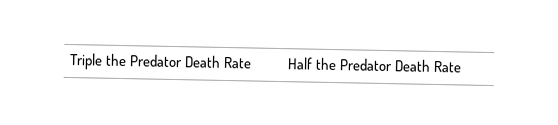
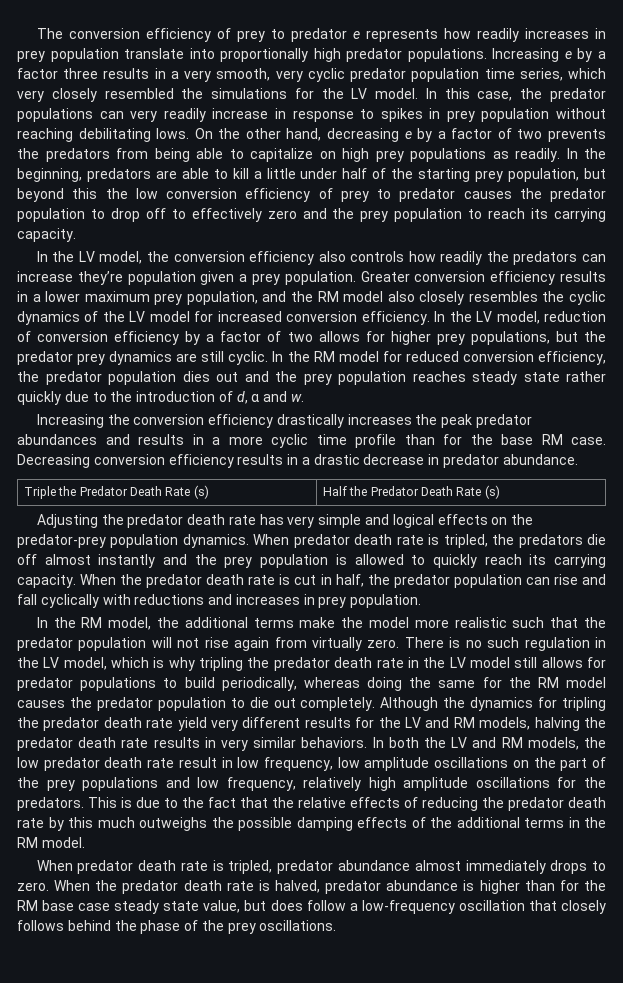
(69, 61) none -> [36,28,606,42] [17,48,606,62] [17,68,606,82] [17,88,606,102] [17,108,606,122] [17,128,606,142] [17,148,606,162] [17,168,606,182] [17,188,606,202] [17,208,606,222] [17,228,76,242] [36,251,606,265] [17,271,606,285] [17,291,606,305] [17,311,606,325] [17,331,606,345] [17,351,607,365] [17,371,606,385] [17,391,305,405] [36,414,532,428] [17,434,606,448] [17,454,578,468] The conversion efficiency of prey to predator e represents how readily increases in prey population translate into proportionally high predator populations. Increasing e by a factor three results in a very smooth, very cyclic predator population time series, which very closely resembled the simulations for the LV model. In this case, the predator populations can very readily increase in response to spikes in prey population without reaching debilitating lows. On the other hand, decreasing e by a factor of two prevents the predators from being able to capitalize on high prey populations as readily. In the beginning, predators are able to kill a little under half of the starting prey population, but beyond this the low conversion efficiency of prey to predator causes the predator population to drop off to effectively zero and the prey population to reach its carrying capacity. // In the LV model, the conversion efficiency also controls how readily the predators can increase they’re population given a prey population. Greater conversion efficiency results in a lower maximum prey population, and the RM model also closely resembles the cyclic dynamics of the LV model for increased conversion efficiency. In the LV model, reduction of conversion efficiency by a factor of two allows for higher prey populations, but the predator prey dynamics are still cyclic. In the RM model for reduced conversion efficiency, the predator population dies out and the prey population reaches steady state rather quickly due to the introduction of d, α and w. // Increasing the conversion efficiency drastically increases the peak predator abundances and results in a more cyclic time profile than for the base RM case. Decreasing conversion efficiency results in a drastic decrease in predator abundance. //
(253, 62) none -> [193,485,209,499] (s)
(463, 66) none -> [484,485,500,499] [36,514,534,528] [17,534,606,548] [17,554,606,568] [17,574,606,588] [17,594,422,608] [36,617,606,630] [17,637,607,651] [17,657,607,671] [17,677,606,691] [17,697,606,711] [17,717,606,731] [17,737,606,751] [17,757,606,771] [17,777,606,791] [17,797,606,811] [17,817,606,831] [17,837,85,848] [36,860,606,874] [17,880,606,894] [17,900,606,914] [17,920,337,934] (s) // Adjusting the predator death rate has very simple and logical effects on the predator-prey population dynamics. When predator death rate is tripled, the predators die off almost instantly and the prey population is allowed to quickly reach its carrying capacity. When the predator death rate is cut in half, the predator population can rise and fall cyclically with reductions and increases in prey population. // In the RM model, the additional terms make the model more realistic such that the predator population will not rise again from virtually zero. There is no such regulation in the LV model, which is why tripling the predator death rate in the LV model still allows for predator populations to build periodically, whereas doing the same for the RM model causes the predator population to die out completely. Although the dynamics for tripling the predator death rate yield very different results for the LV and RM models, halving the predator death rate results in very similar behaviors. In both the LV and RM models, the low predator death rate result in low frequency, low amplitude oscillations on the part of the prey populations and low frequency, relatively high amplitude oscillations for the predators. This is due to the fact that the relative effects of reducing the predator death rate by this much outweighs the possible damping effects of the additional terms in the RM model. // When predator death rate is tripled, predator abundance almost immediately drops to zero. When the predator death rate is halved, predator abundance is higher than for the RM base case steady state value, but does follow a low-frequency oscillation that closely follows behind the phase of the prey oscillations.

